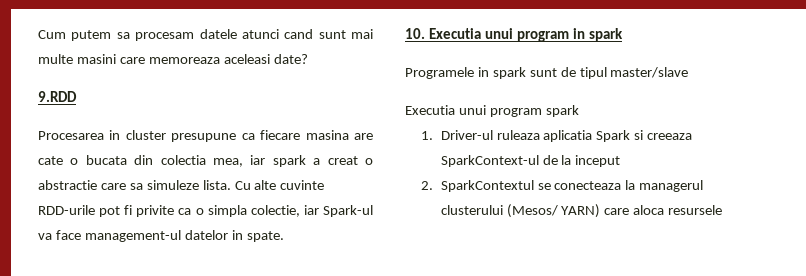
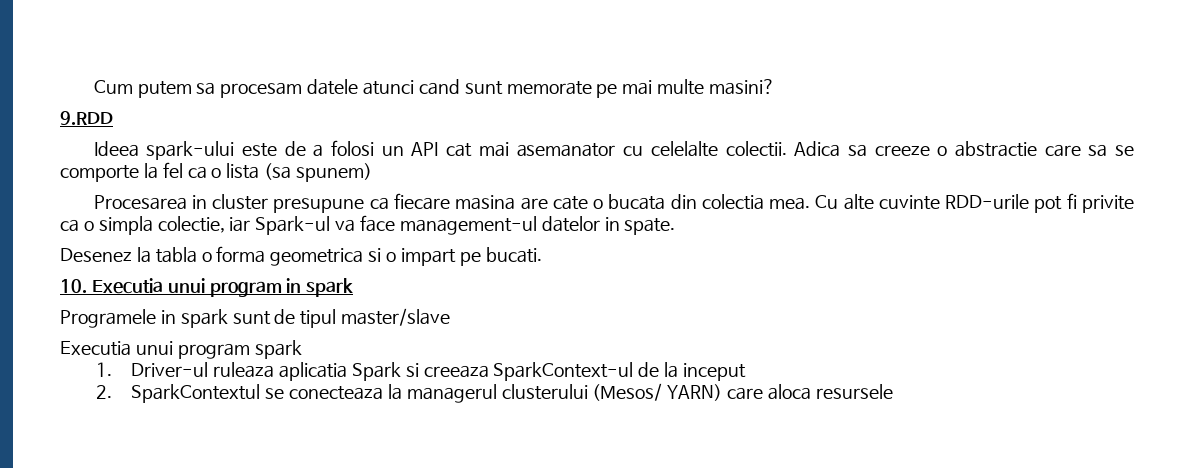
[351,29,373,39] [38,54,308,64] [38,91,77,102] mai multe masini care memoreaza aceleasi date? // 9.RDD -> [506,79,775,98] [60,111,113,125] [93,140,1135,160] [60,162,373,182] memorate pe mai multe masini? // 9.RDD // Ideea spark-ului este de a folosi un API cat mai asemanator cu celelalte colectii. Adica sa creeze o abstractie care sa se comporte la fel ca o lista (sa spunem)
[213,155,373,167] [38,180,231,190] mea, iar spark a creat o abstractie care sa simuleze lista. -> [769,197,811,210] mea.
(284, 236) none -> [60,246,542,266] // Desenez la tabla o forma geometrica si o impart pe bucati.

